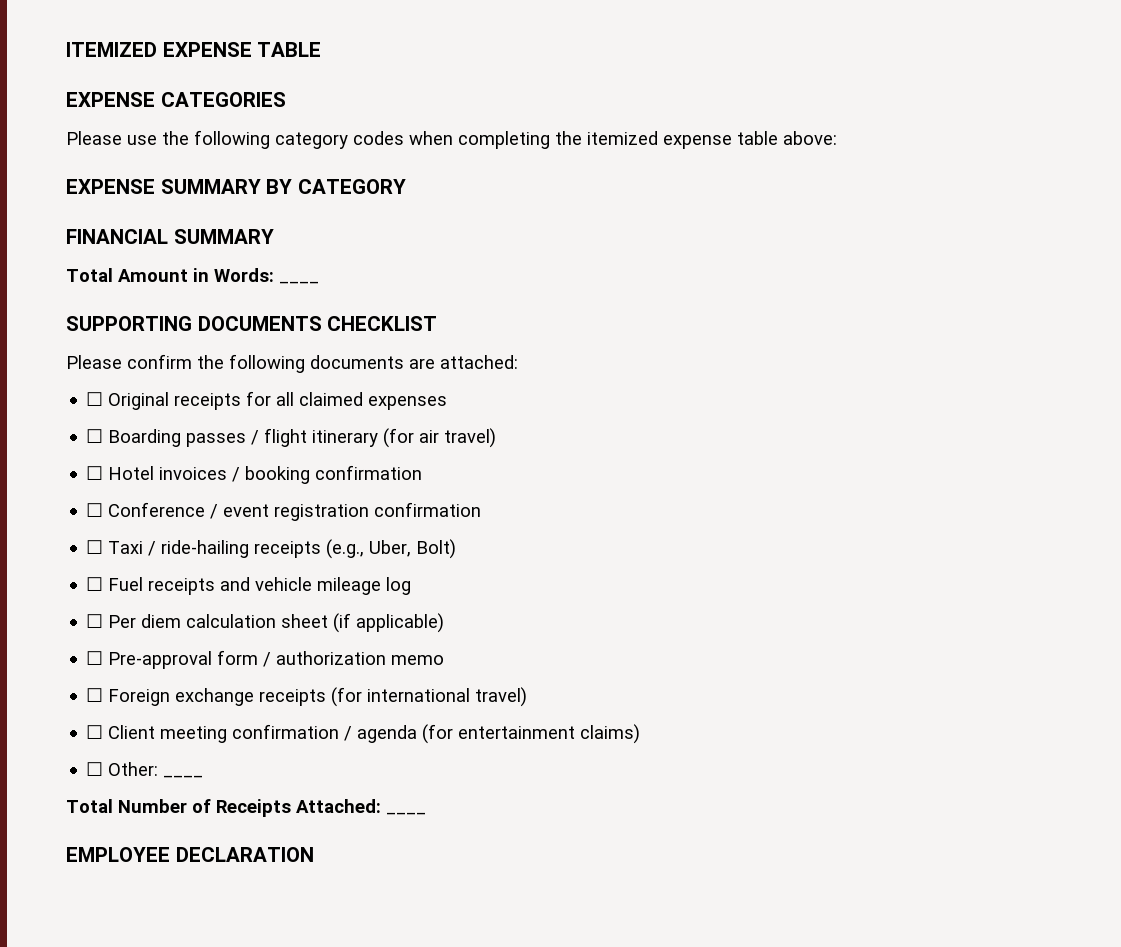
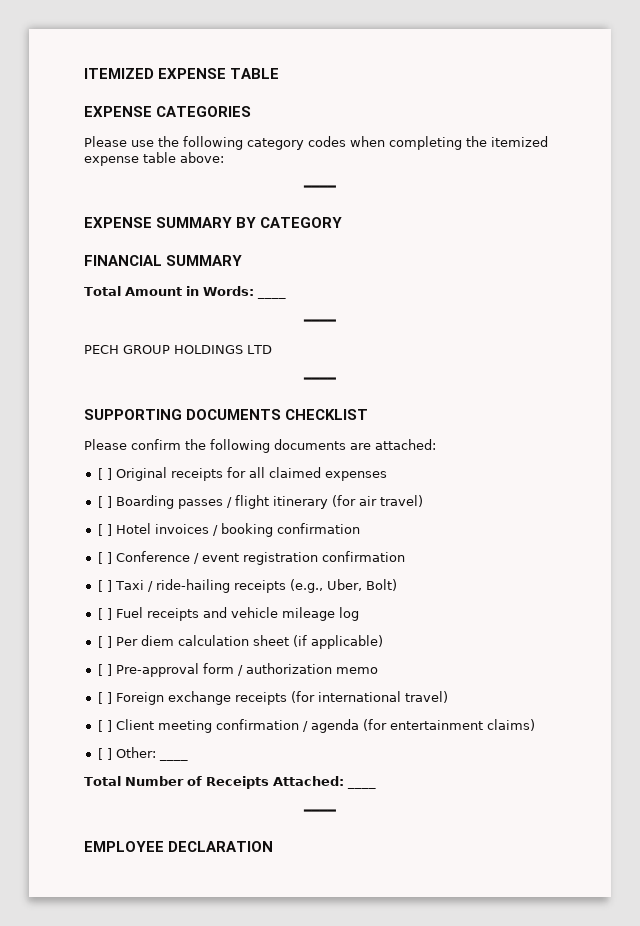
(837, 138) none -> [302,185,336,191] // ━━━━
(319, 282) none -> [302,319,336,325] [84,345,272,354] [302,377,336,383] // ━━━━ // PECH GROUP HOLDINGS LTD // ━━━━
[86,392,104,406] ☐ -> [97,468,112,480] [ ]
[86,429,104,443] ☐ -> [97,496,112,508] [ ]
[86,466,104,480] ☐ -> [97,524,112,536] [ ]
[86,503,104,517] ☐ -> [97,552,112,564] [ ]
[86,540,104,554] ☐ -> [97,580,112,592] [ ]
[86,577,104,591] ☐ -> [97,608,112,620] [ ]
[86,614,104,628] ☐ -> [97,636,112,648] [ ]
[86,651,104,665] ☐ -> [97,664,112,676] [ ]
[86,688,104,702] ☐ -> [97,692,112,704] [ ]
[86,725,104,739] ☐ -> [97,720,112,732] [ ]
[86,762,104,776] ☐ -> [97,748,112,760] [ ]
(426, 813) none -> [302,809,336,815] // ━━━━

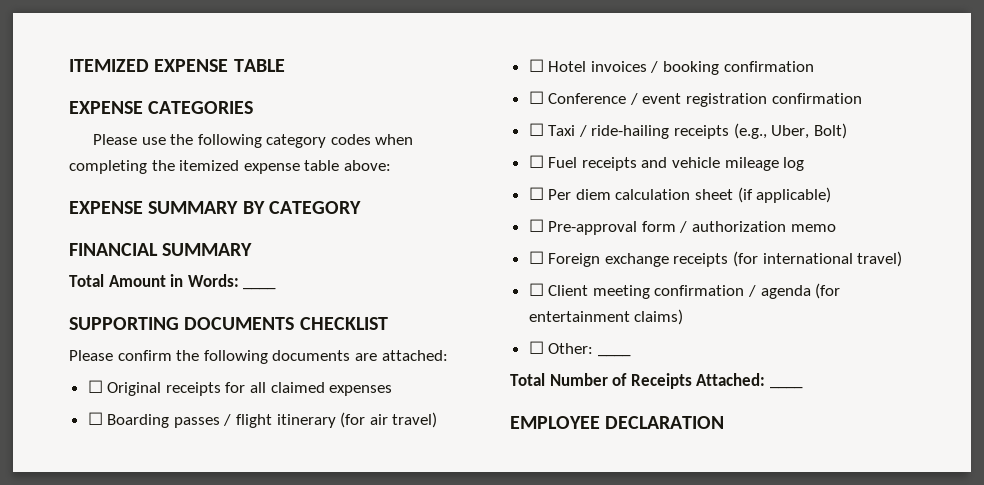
[302,185,336,191] // ━━━━ -> (391, 165) none
[302,319,336,325] [84,345,272,354] [302,377,336,383] // ━━━━ // PECH GROUP HOLDINGS LTD // ━━━━ -> (277, 288) none
[97,468,112,480] [ ] -> [87,380,103,393] ☐
[97,496,112,508] [ ] -> [87,412,103,425] ☐
[97,524,112,536] [ ] -> [528,59,544,72] ☐
[97,552,112,564] [ ] -> [528,91,544,104] ☐
[97,580,112,592] [ ] -> [528,123,544,136] ☐
[97,608,112,620] [ ] -> [528,155,544,168] ☐
[97,636,112,648] [ ] -> [528,187,544,200] ☐
[97,664,112,676] [ ] -> [528,219,544,232] ☐
[97,692,112,704] [ ] -> [528,251,544,264] ☐
[97,720,112,732] [ ] -> [528,283,544,296] ☐
[97,748,112,760] [ ] -> [528,341,544,354] ☐
[302,809,336,815] // ━━━━ -> (803, 387) none

